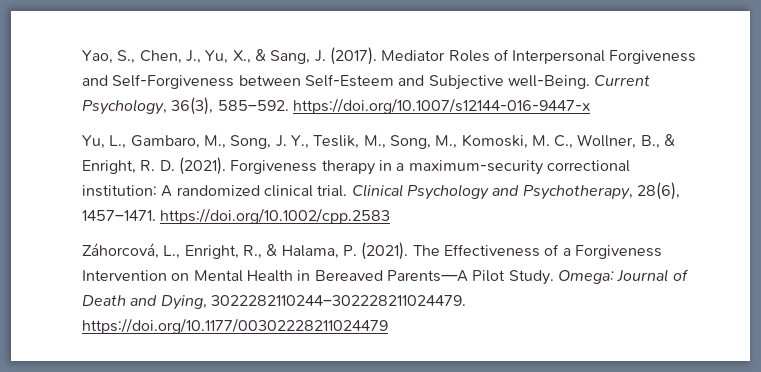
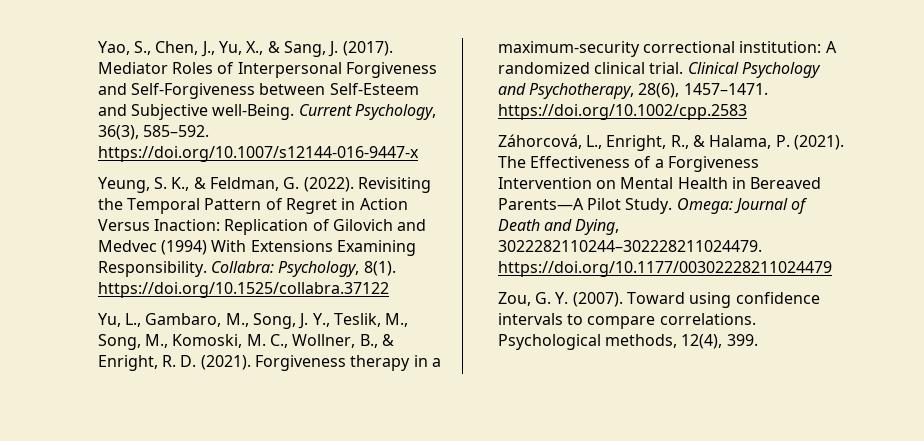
(590, 106) none -> [97,177,432,193] [97,198,408,214] [97,219,427,235] [97,240,417,256] [97,261,396,277] [97,282,389,298] // Yeung, S. K., & Feldman, G. (2022). Revisiting the Temporal Pattern of Regret in Action Versus Inaction: Replication of Gilovich and Medvec (1994) With Extensions Examining Responsibility. Collabra: Psychology, 8(1). https://doi.org/10.1525/collabra.37122
(388, 326) none -> [497,292,820,308] [497,313,756,329] [497,334,758,350] // Zou, G. Y. (2007). Toward using confidence intervals to compare correlations. Psychological methods, 12(4), 399.

